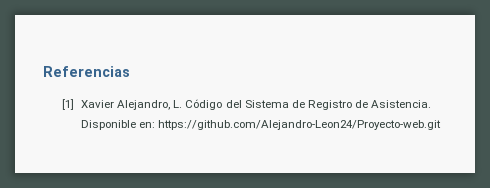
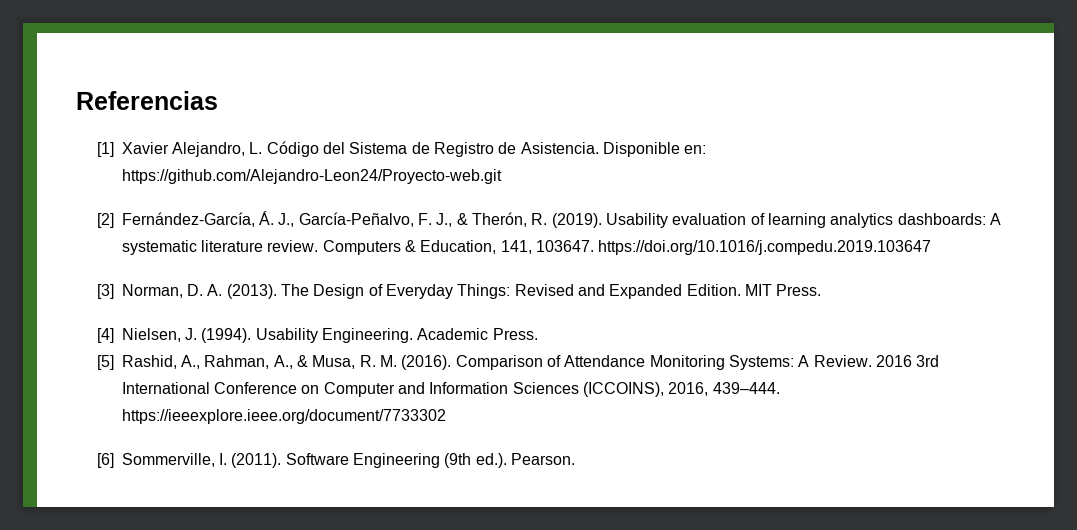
(442, 125) none -> [96,211,1001,228] [121,240,932,255] [96,284,822,299] [96,328,538,343] [96,355,940,370] [121,382,780,397] [121,409,446,424] [96,453,576,468] // [2] Fernández-García, Á. J., García-Peñalvo, F. J., & Therón, R. (2019). Usability evaluation of learning analytics dashboards: A systematic literature review. Computers & Education, 141, 103647. https://doi.org/10.1016/j.compedu.2019.103647 // [3] Norman, D. A. (2013). The Design of Everyday Things: Revised and Expanded Edition. MIT Press. // [4] Nielsen, J. (1994). Usability Engineering. Academic Press. // [5] Rashid, A., Rahman, A., & Musa, R. M. (2016). Comparison of Attendance Monitoring Systems: A Review. 2016 3rd International Conference on Computer and Information Sciences (ICCOINS), 2016, 439–444. https://ieeexplore.ieee.org/document/7733302 // [6] Sommerville, I. (2011). Software Engineering (9th ed.). Pearson.

